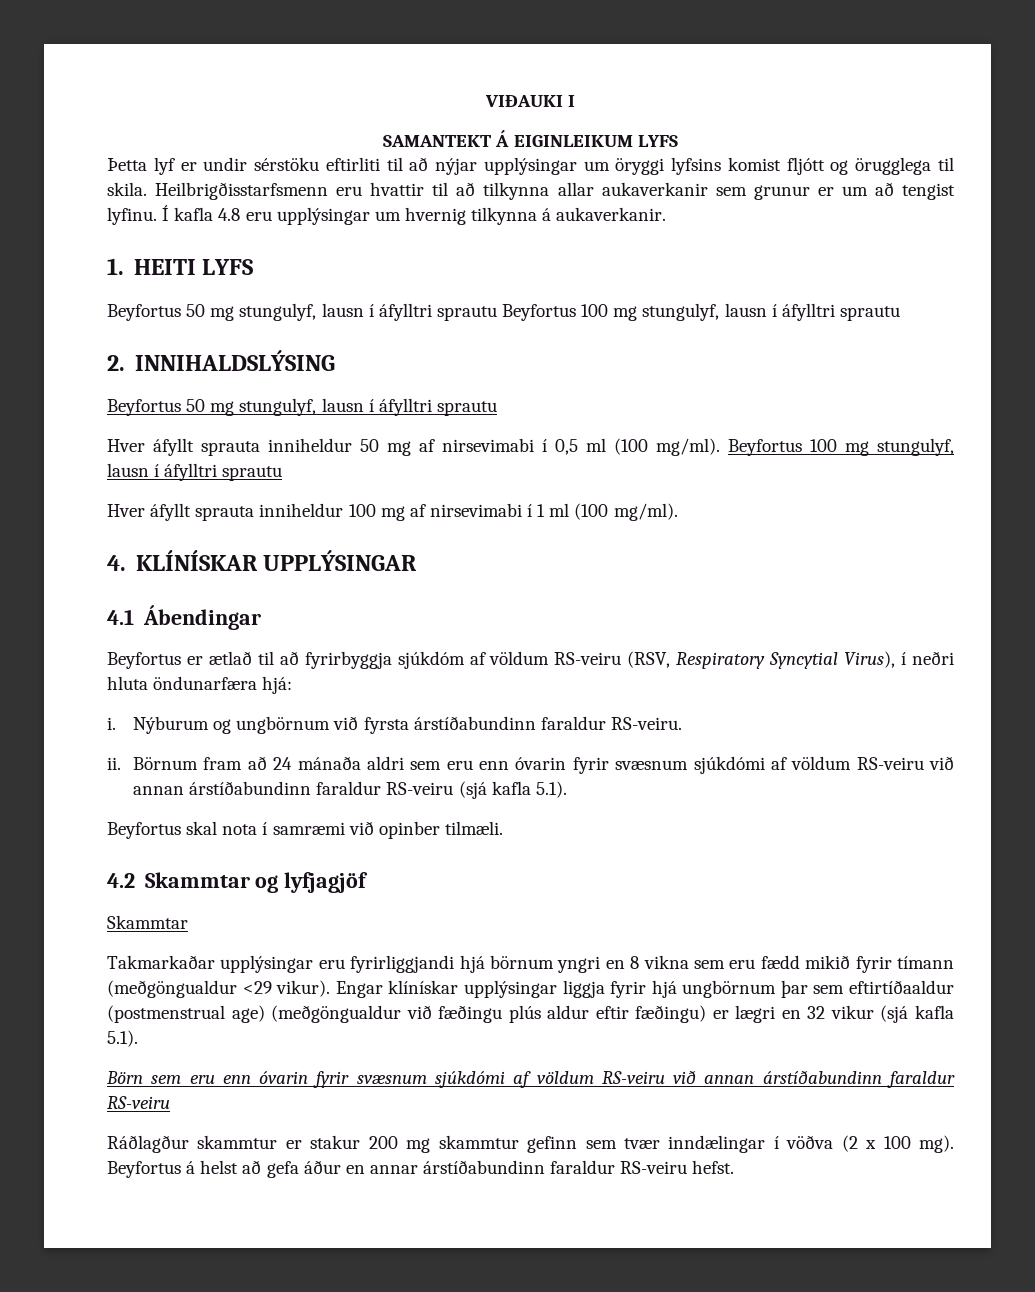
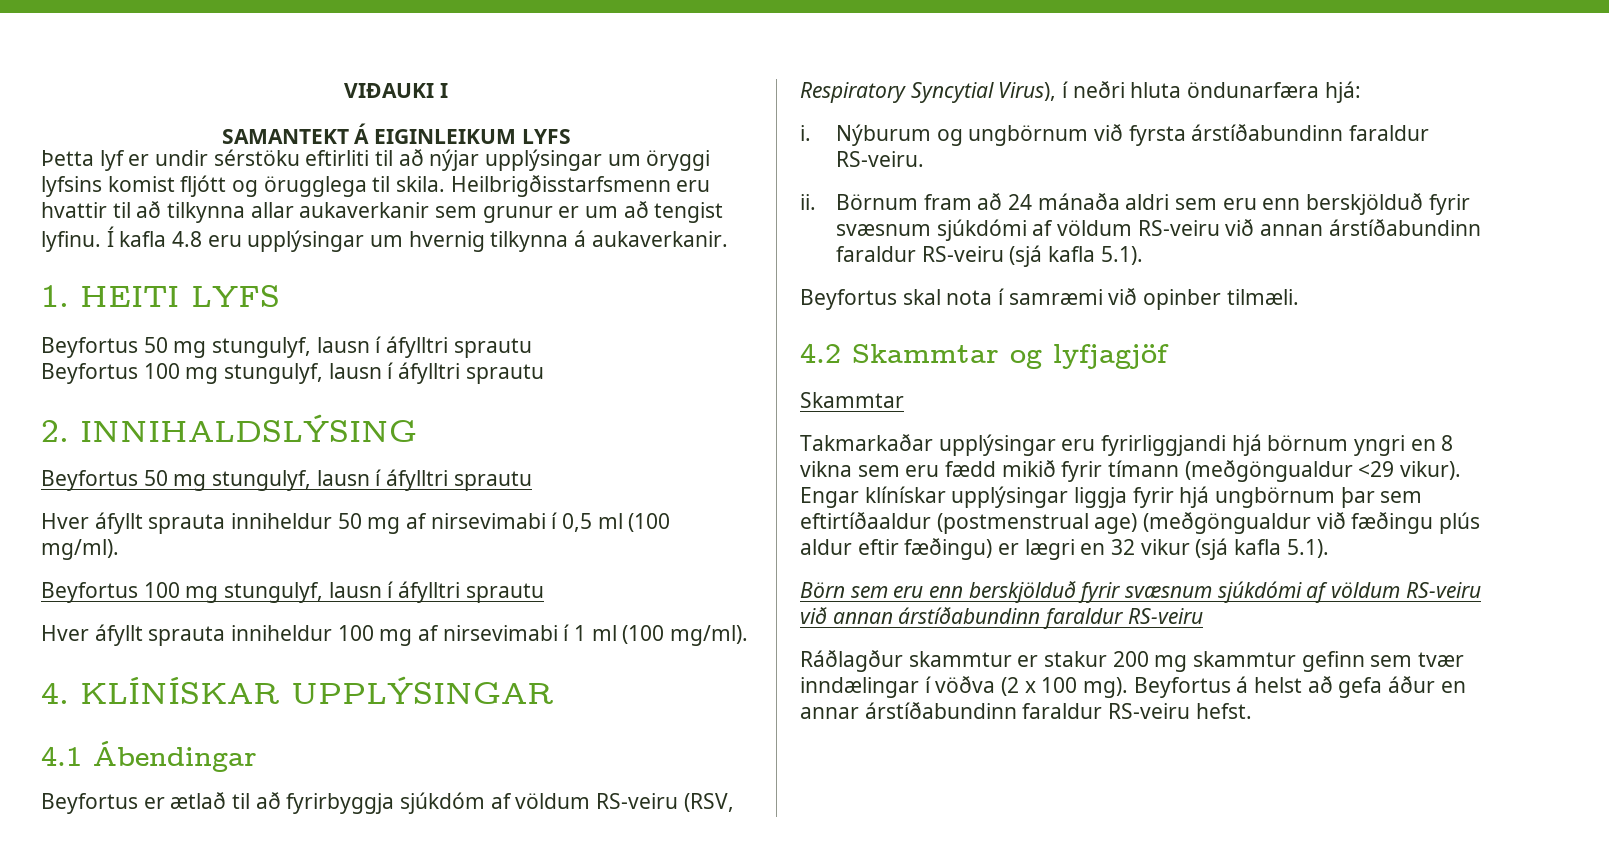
(497, 313) none -> (532, 348) //
(720, 447) none -> (119, 549) //
[515,757,567,770] óvarin -> [1306,193,1424,215] berskjölduð
[259,1071,309,1084] óvarin -> [968,581,1076,603] berskjölduð

